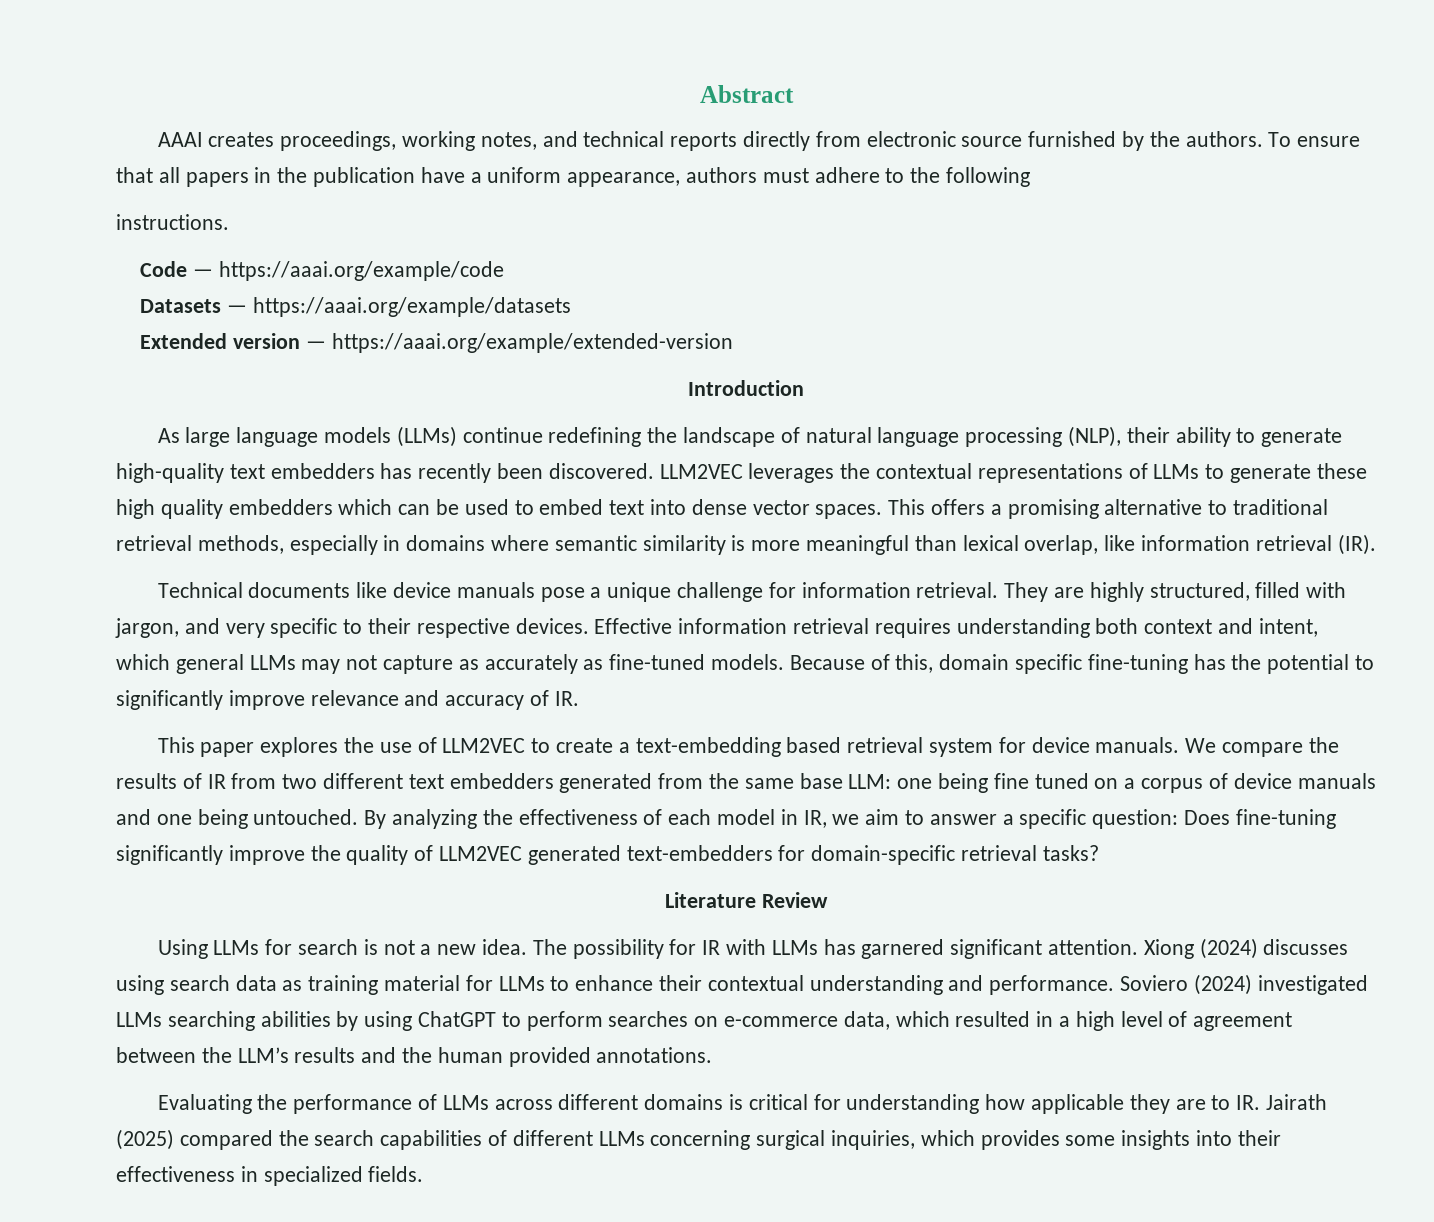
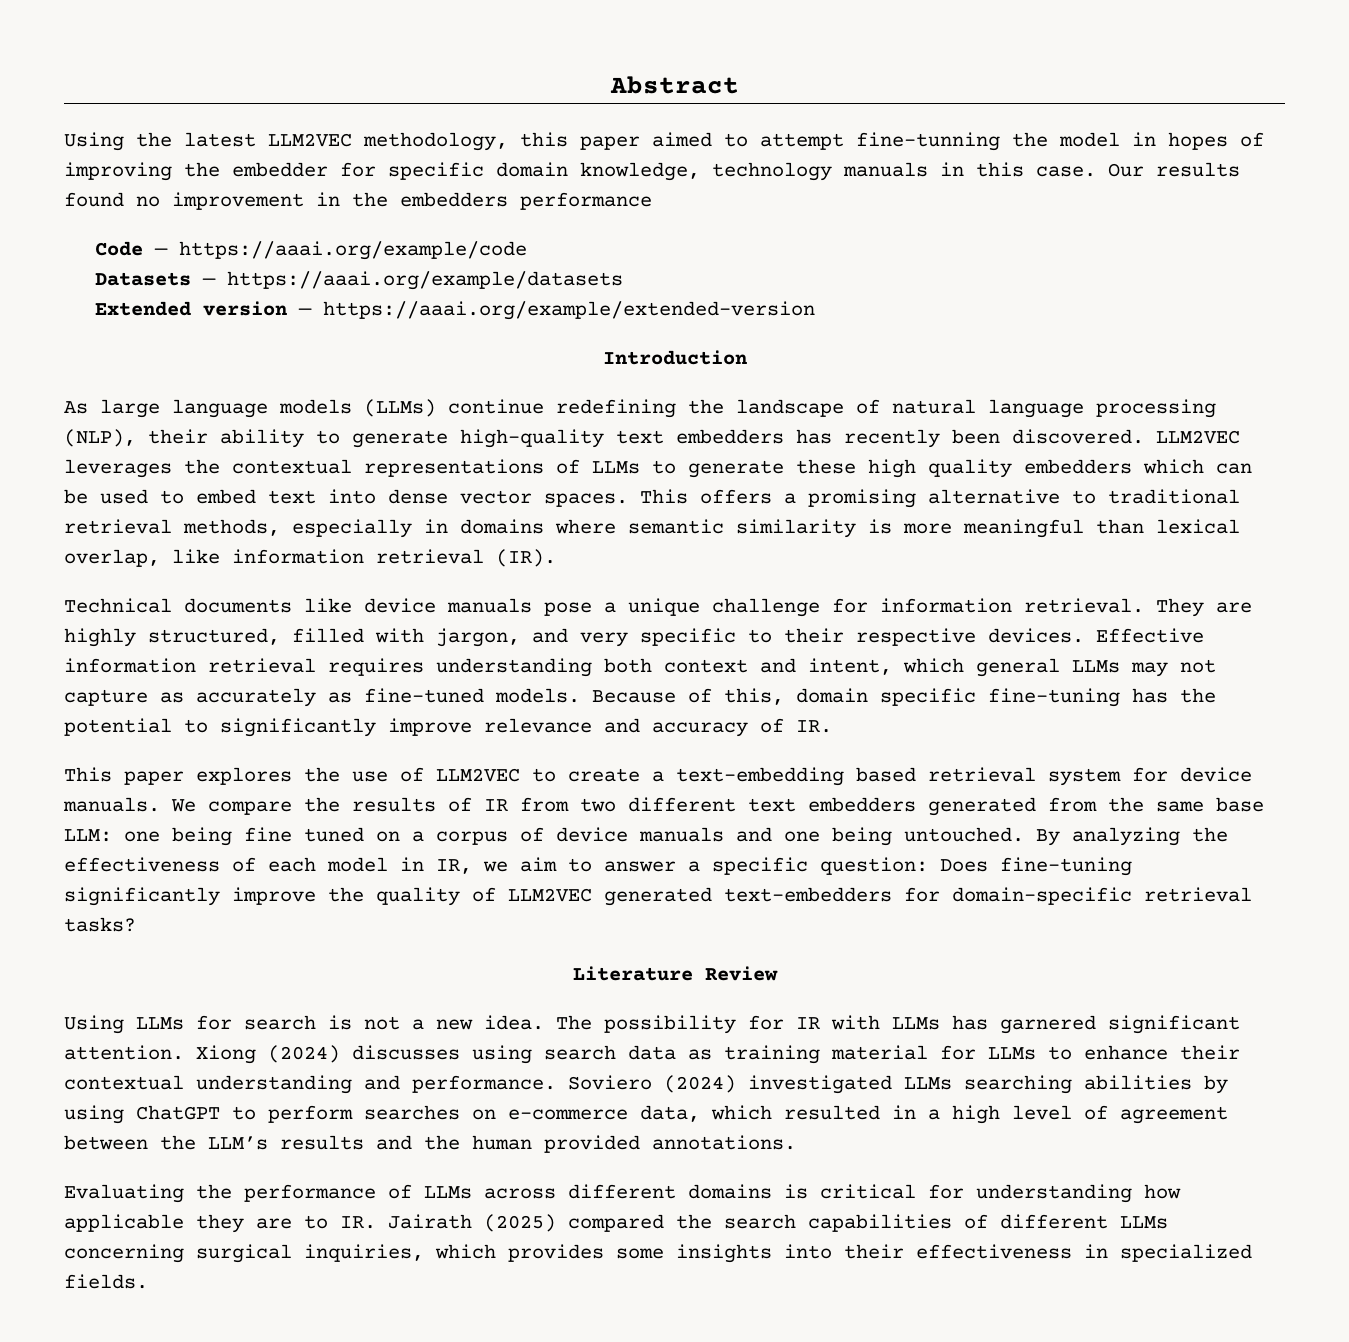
[157,131,1361,151] [116,167,1031,187] [116,214,229,230] AAAI creates proceedings, working notes, and technical reports directly from electronic source furnished by the authors. To ensure that all papers in the publication have a uniform appearance, authors must adhere to the following // instructions. -> [64,132,1264,151] [64,162,1240,181] [64,192,652,210] Using the latest LLM2VEC methodology, this paper aimed to attempt fine-tunning the model in hopes of improving the embedder for specific domain knowledge, technology manuals in this case. Our results found no improvement in the embedders performance

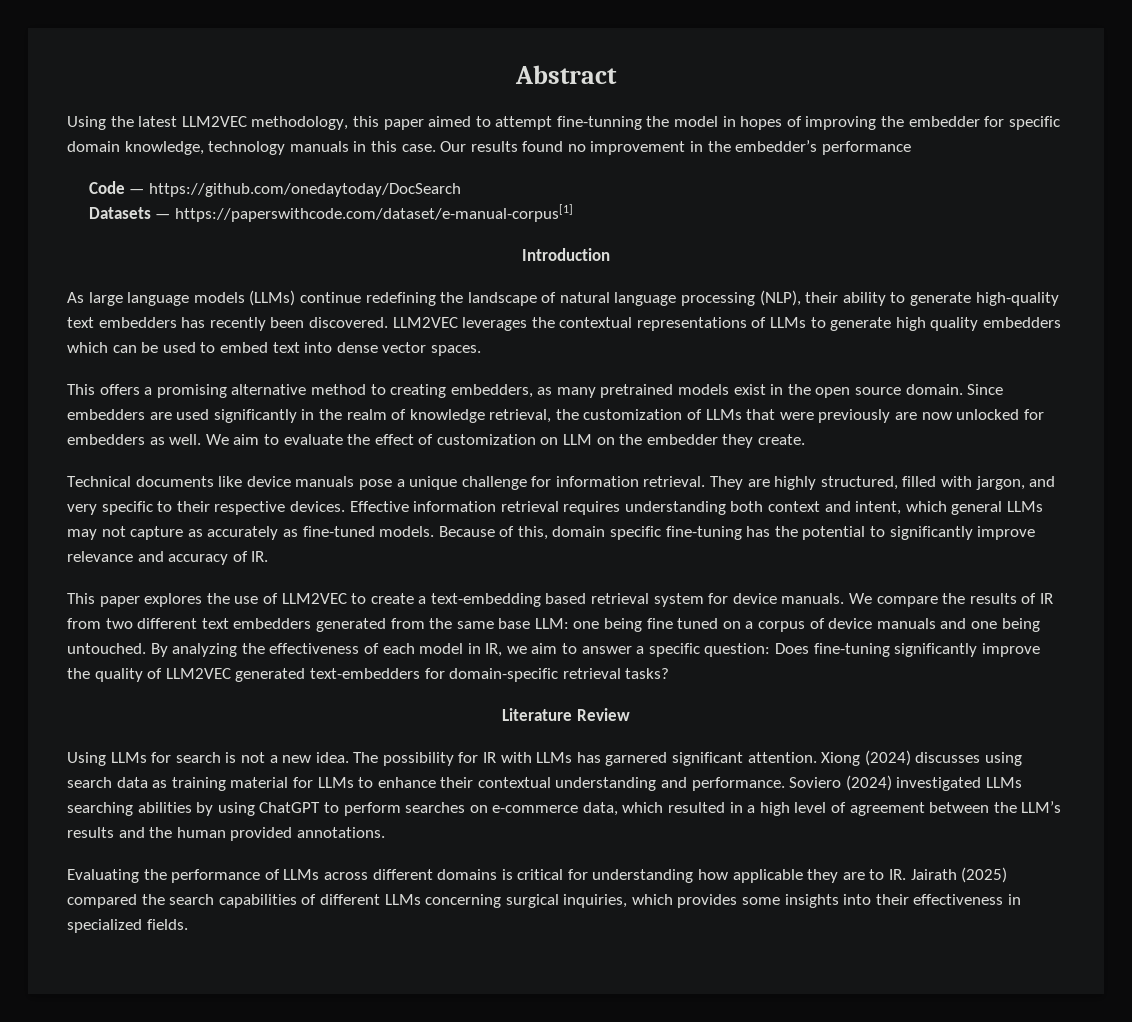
[400,192,508,207] embedders -> [735,140,818,152] embedder’s
[179,241,528,260] https://aaai.org/example/code -> [148,183,461,197] https://github.com/onedaytoday/DocSearch
[227,271,624,290] [95,301,816,320] https://aaai.org/example/datasets // Extended version — https://aaai.org/example/extended-version -> [174,204,573,222] https://paperswithcode.com/dataset/e-manual-corpus[1]
[796,459,856,474] these -> (892, 324) none
(628, 500) none -> (481, 350) //
[1072,489,1240,504] [64,519,1240,538] [64,549,556,567] to traditional retrieval methods, especially in domains where semantic similarity is more meaningful than lexical overlap, like information retrieval (IR). -> [310,384,1004,398] [67,409,1044,423] [67,434,806,448] method to creating embedders, as many pretrained models exist in the open source domain. Since embedders are used significantly in the realm of knowledge retrieval, the customization of LLMs that were previously are now unlocked for embedders as well. We aim to evaluate the effect of customization on LLM on the embedder they create.

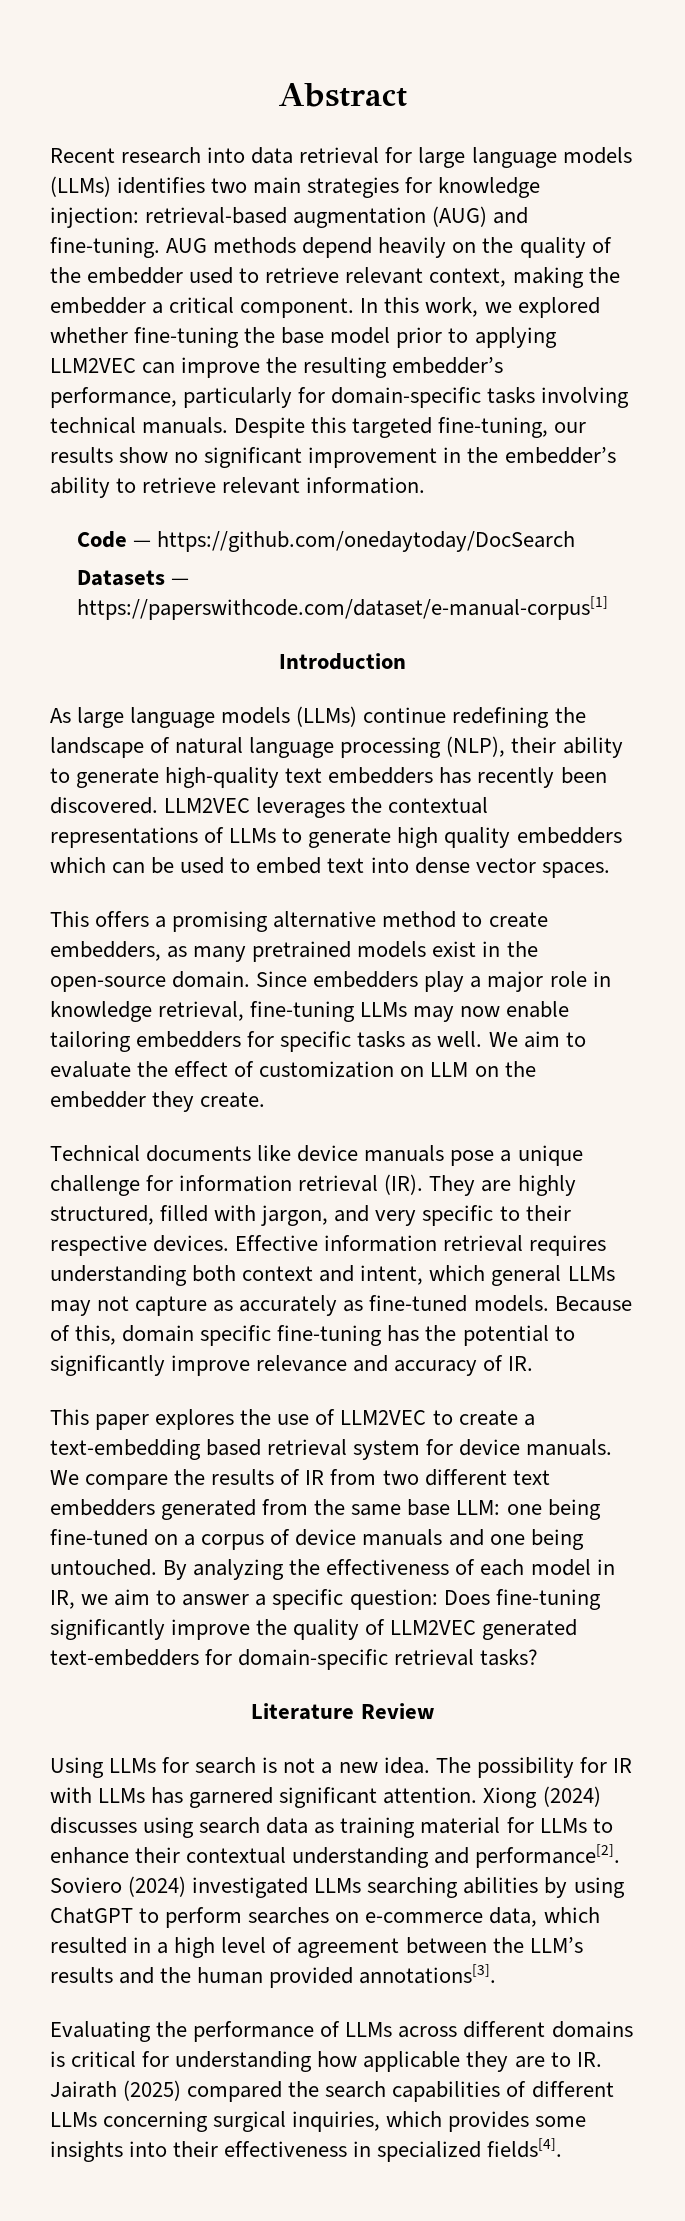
[67,116,1060,130] [67,140,911,155] Using the latest LLM2VEC methodology, this paper aimed to attempt fine-tunning the model in hopes of improving the embedder for specific domain knowledge, technology manuals in this case. Our results found no improvement in the embedder’s performance -> [50,147,632,168] [50,176,541,198] [50,206,529,228] [50,237,612,258] [50,267,620,288] [50,297,600,318] [50,327,557,348] [50,357,504,378] [50,387,630,408] [50,417,587,438] [50,447,616,468] [50,477,426,498] Recent research into data retrieval for large language models (LLMs) identifies two main strategies for knowledge injection: retrieval-based augmentation (AUG) and fine-tuning. AUG methods depend heavily on the quality of the embedder used to retrieve relevant context, making the embedder a critical component. In this work, we explored whether fine-tuning the base model prior to applying LLM2VEC can improve the resulting embedder’s performance, particularly for domain-specific tasks involving technical manuals. Despite this targeted fine-tuning, our results show no significant improvement in the embedder’s ability to retrieve relevant information.
[390,384,447,398] creating -> [488,912,548,928] create
[815,387,902,398] open source -> [50,976,166,992] open-source
[149,409,1044,423] [67,434,145,445] are used significantly in the realm of knowledge retrieval, the customization of LLMs that were previously are now unlocked for embedders -> [424,971,611,992] [50,1001,570,1022] [50,1031,406,1052] play a major role in knowledge retrieval, fine-tuning LLMs may now enable tailoring embedders for specific tasks
[643,476,706,487] retrieval. -> [298,1174,424,1195] retrieval (IR).
[646,618,719,629] fine tuned -> [50,1529,148,1546] fine-tuned
[691,777,785,791] performance. -> [475,1844,621,1868] performance[2].
[296,827,385,838] annotations. -> [359,1964,497,1984] annotations[3].
[146,919,188,930] fields. -> [487,2138,563,2158] fields[4].

